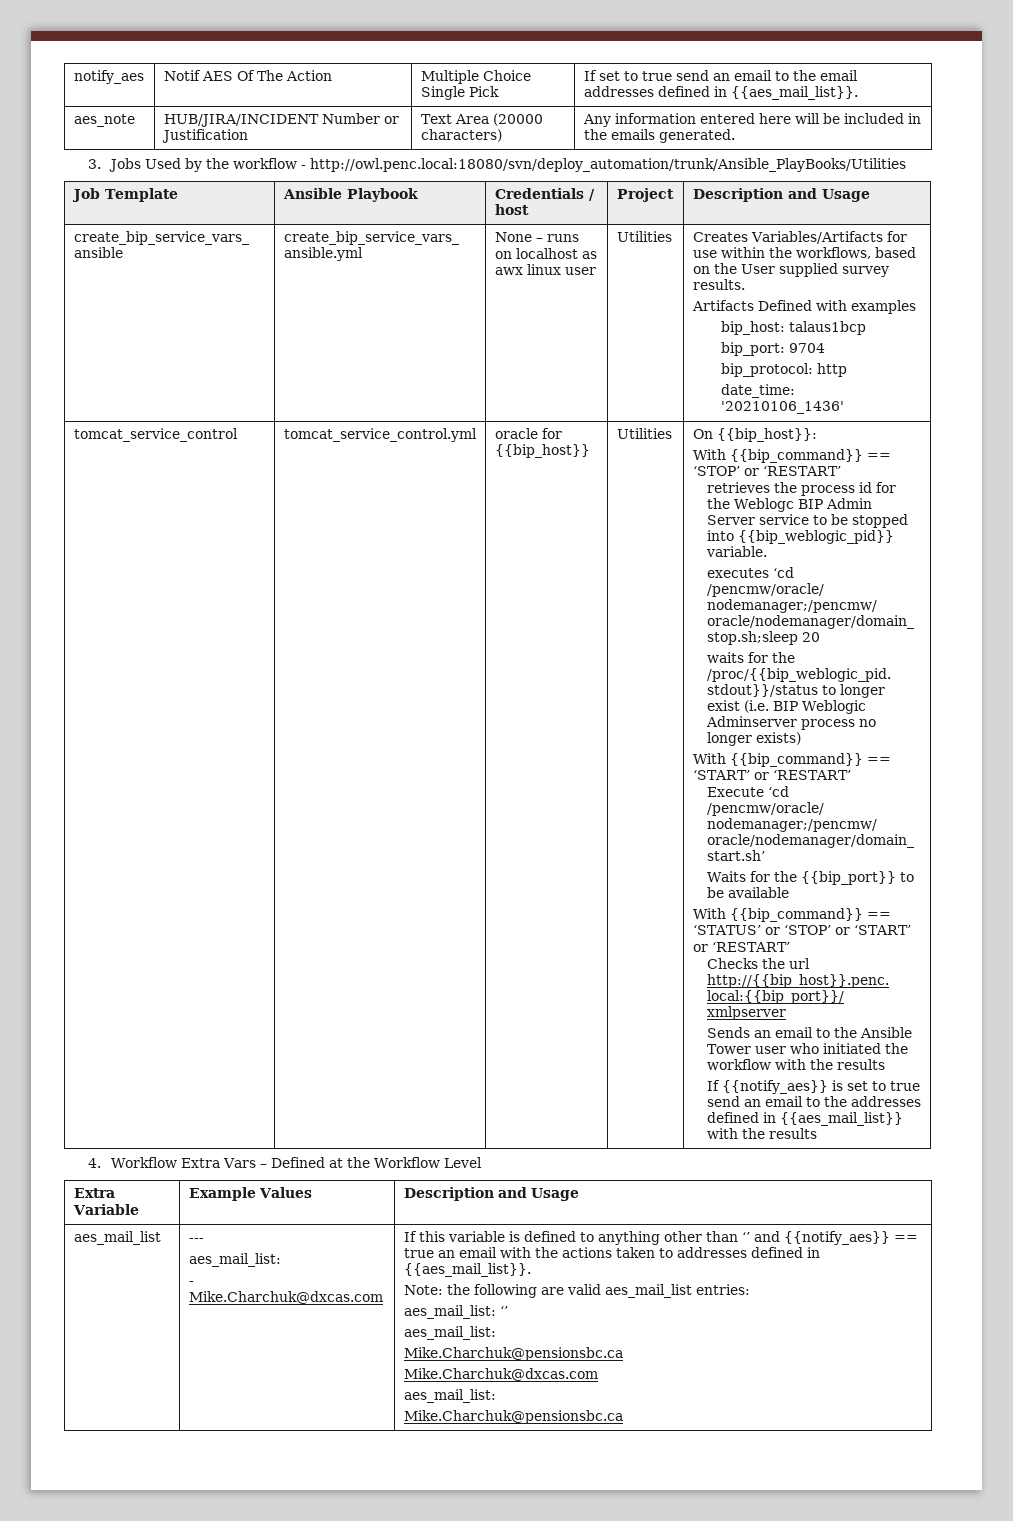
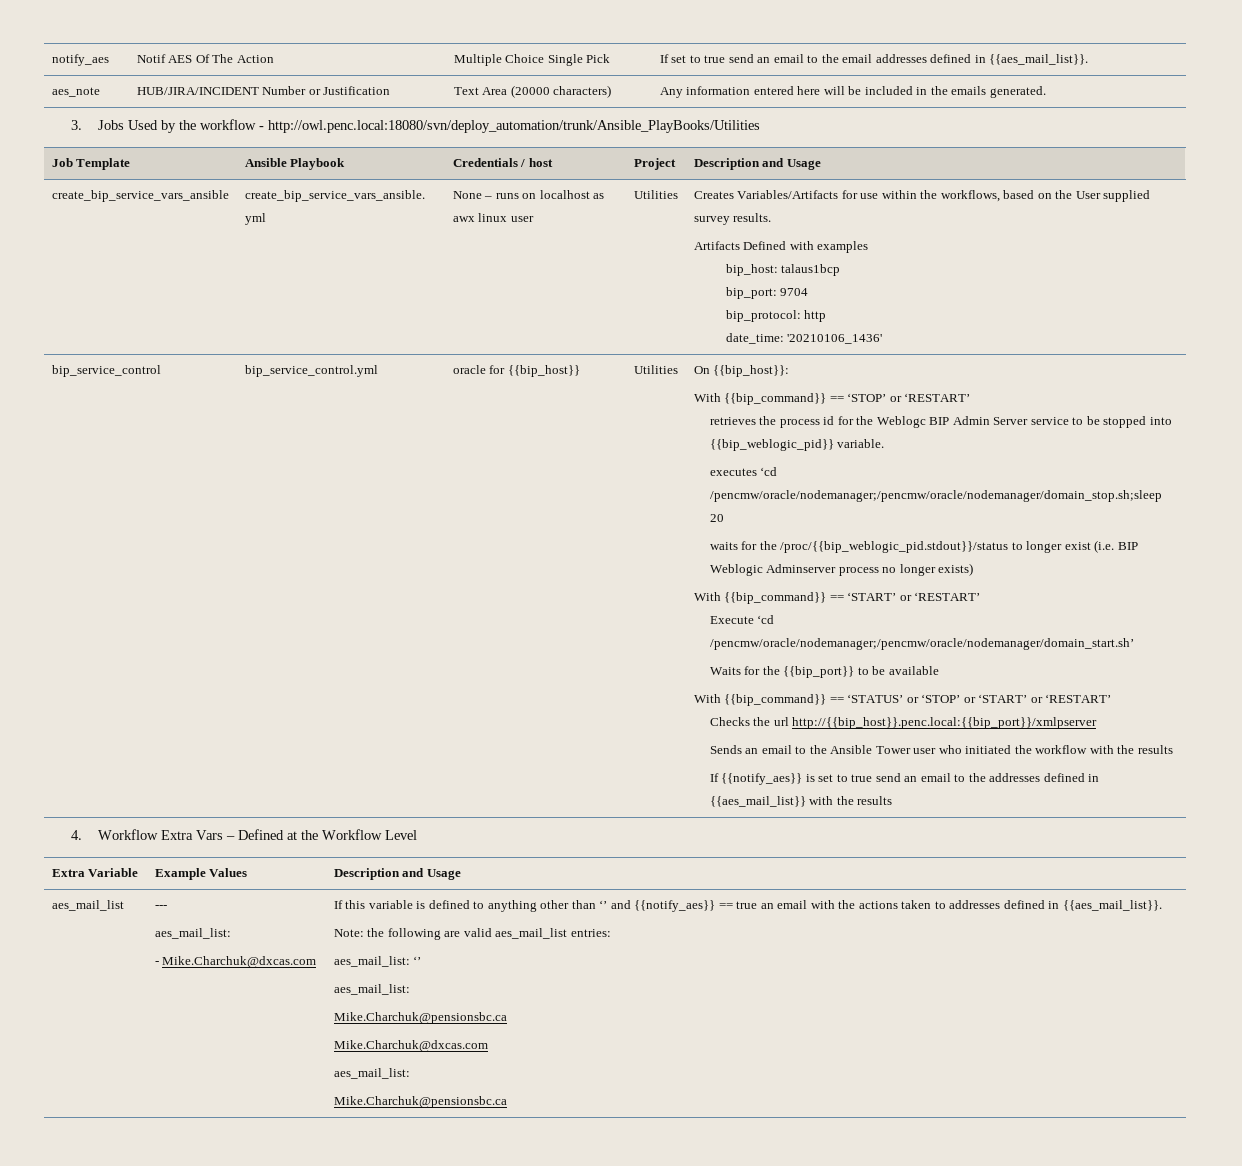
[73,428,238,442] [283,428,477,442] tomcat_service_control | tomcat_service_control.yml -> [51,365,161,377] [244,365,378,377] bip_service_control | bip_service_control.yml

